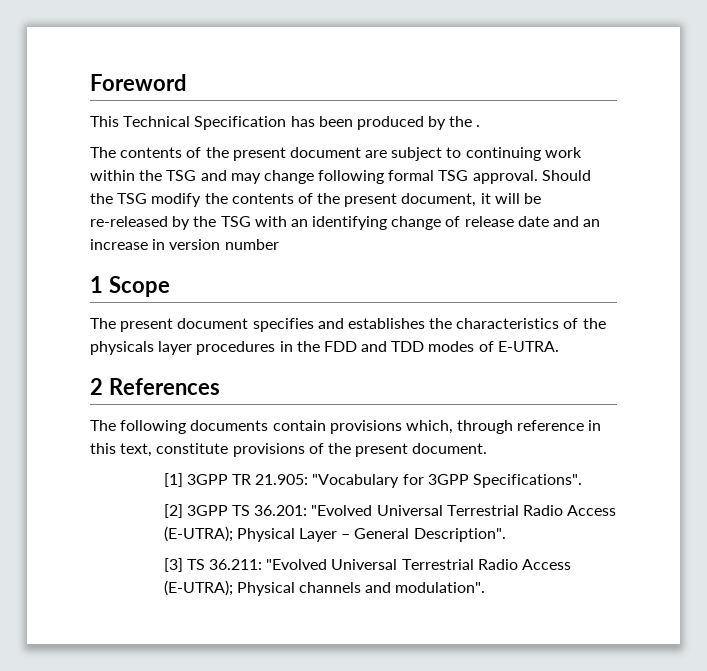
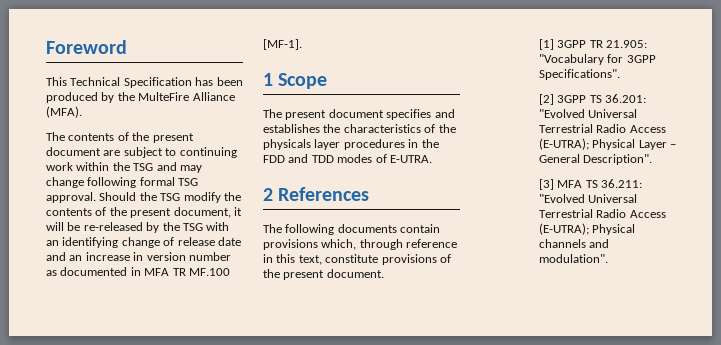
[476,125,481,127] . -> [138,92,235,101] [46,106,82,118] MulteFire Alliance (MFA).
(279, 244) none -> [46,267,230,276] [263,39,302,50] as documented in MFA TR MF.100 [MF-1].
(183, 565) none -> [557,180,583,188] MFA

